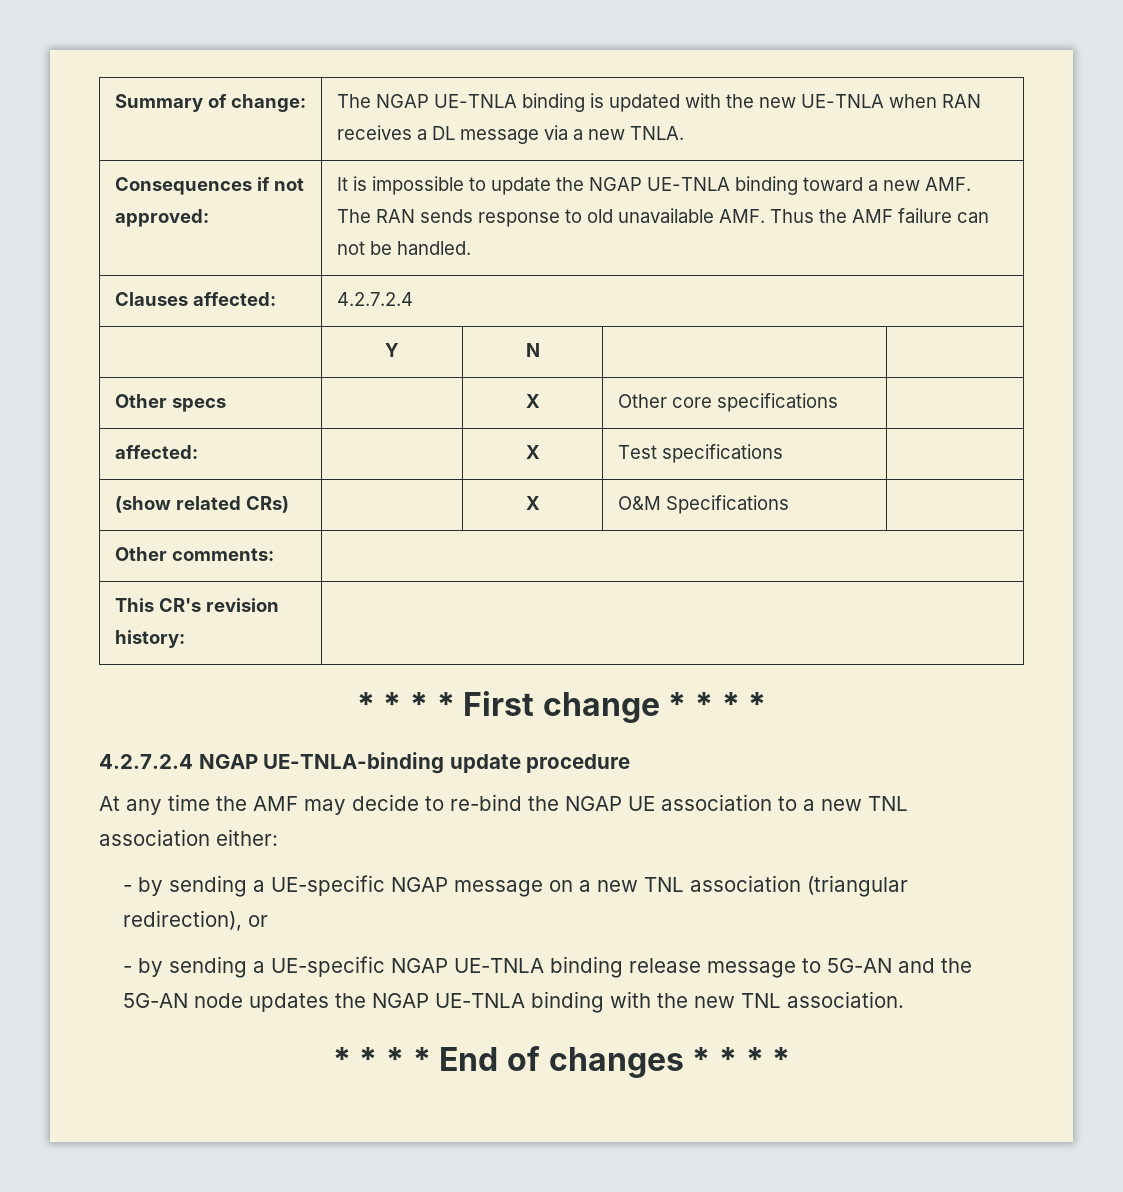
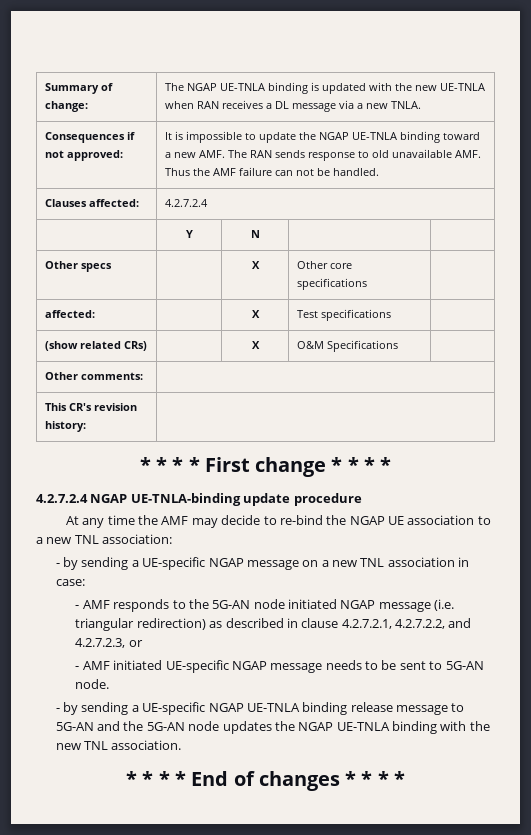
[99,829,278,846] association either: -> [102,534,173,544] association:
[806,875,908,897] [122,910,268,931] (triangular redirection), or -> [458,557,470,567] [55,579,85,586] [75,599,455,612] [75,618,472,631] [75,638,143,648] [75,660,484,673] [75,679,110,689] in case: // - AMF responds to the 5G-AN node initiated NGAP message (i.e. triangular redirection) as described in clause 4.2.7.2.1, 4.2.7.2.2, and 4.2.7.2.3, or // - AMF initiated UE-specific NGAP message needs to be sent to 5G-AN node.

